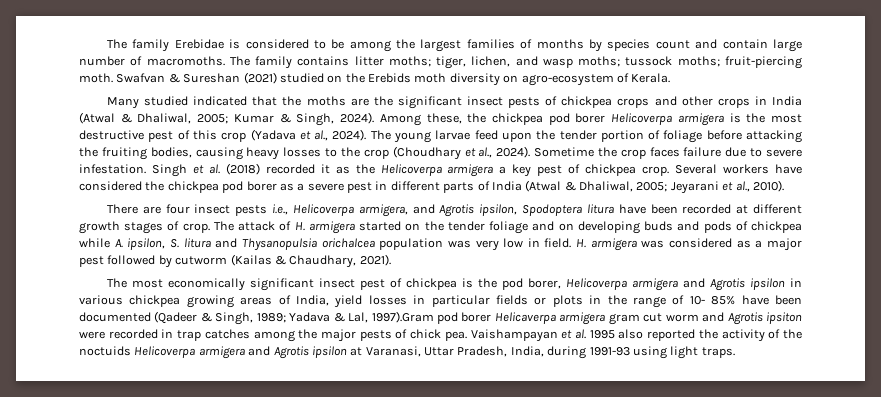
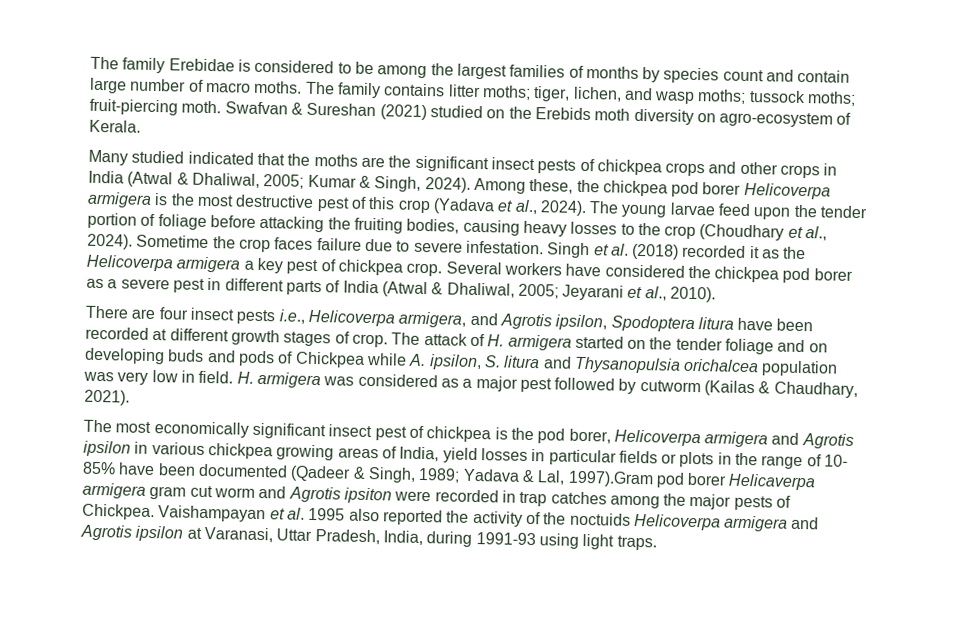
[146,56,225,66] macromoths. -> [205,80,303,94] macro moths.
[750,221,802,233] chickpea -> [294,351,365,368] Chickpea
[410,329,467,341] chick pea. -> [82,503,155,521] Chickpea.

